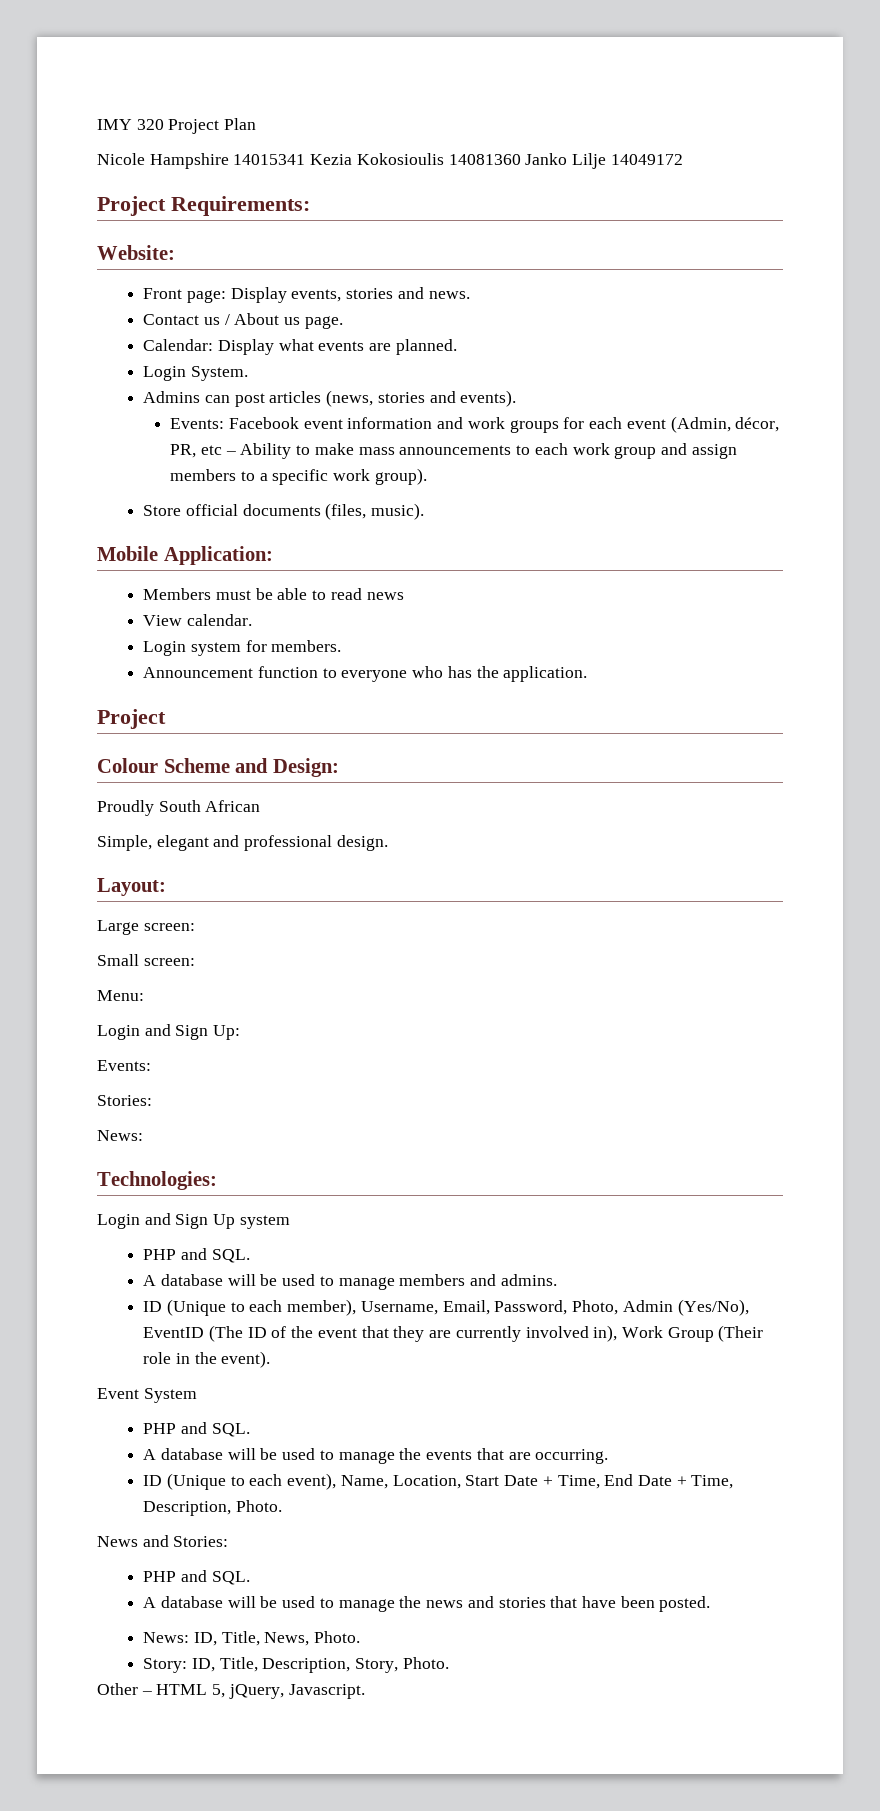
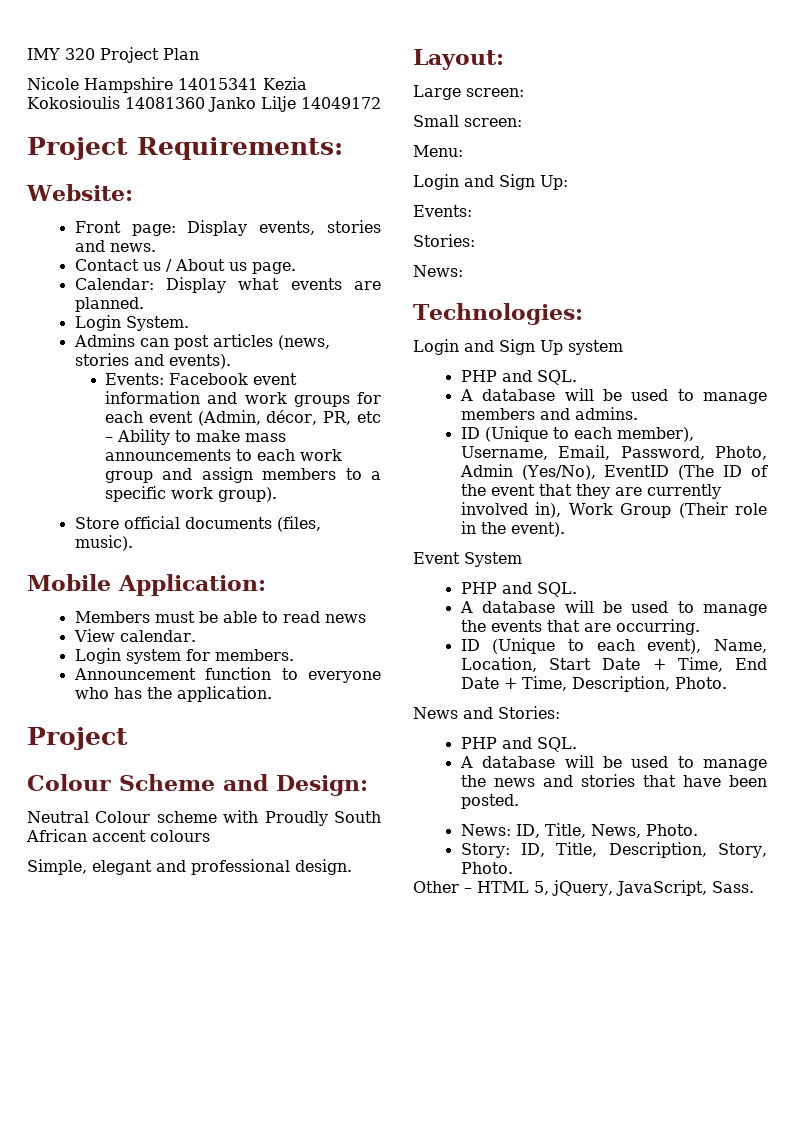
(339, 767) none -> [27,810,259,823] Neutral Colour scheme with
(261, 806) none -> [92,830,210,842] accent colours
[288,1684,365,1699] Javascript. -> [615,880,754,896] JavaScript, Sass.

